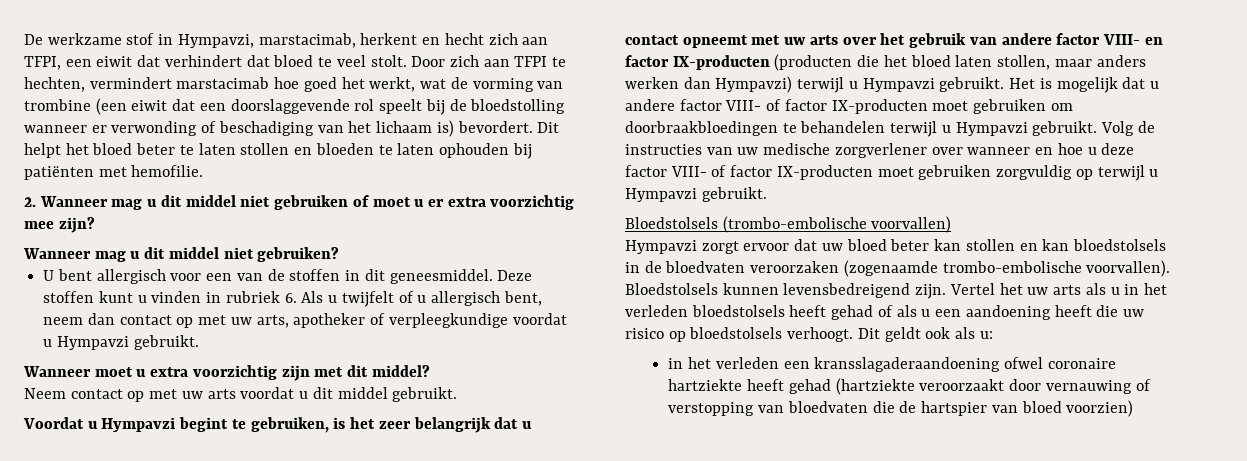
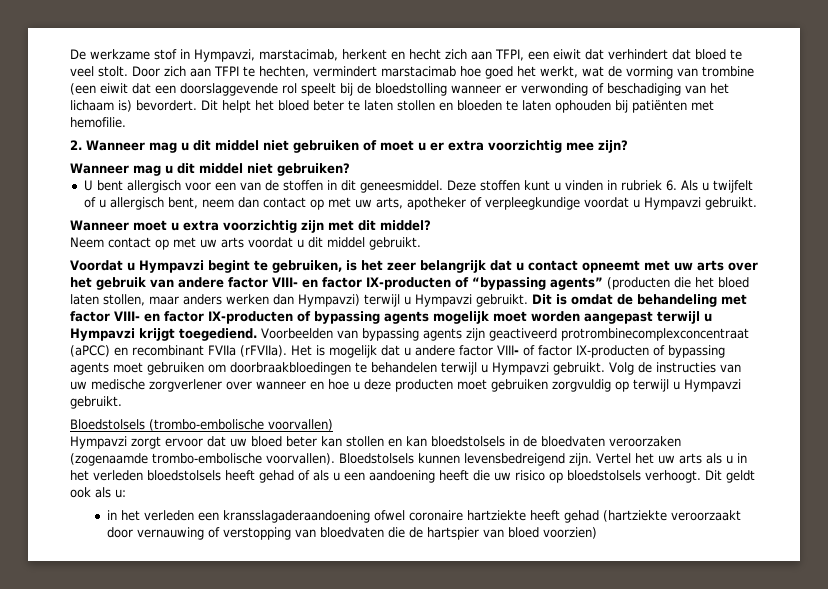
(770, 62) none -> [454,277,603,290] of “bypassing agents”
(1005, 84) none -> [532,294,747,307] [70,311,712,324] [70,328,749,341] [70,345,287,357] Dit is omdat de behandeling met factor VIII- en factor IX-producten of bypassing agents mogelijk moet worden aangepast terwijl u Hympavzi krijgt toegediend. Voorbeelden van bypassing agents zijn geactiveerd protrombinecomplexconcentraat (aPCC) en recombinant FVIIa (rFVIIa).
(928, 106) none -> [653,345,725,358] [70,362,109,375] of bypassing agents
[625,165,873,180] factor VIII- of factor IX-producten -> [395,379,453,392] producten

